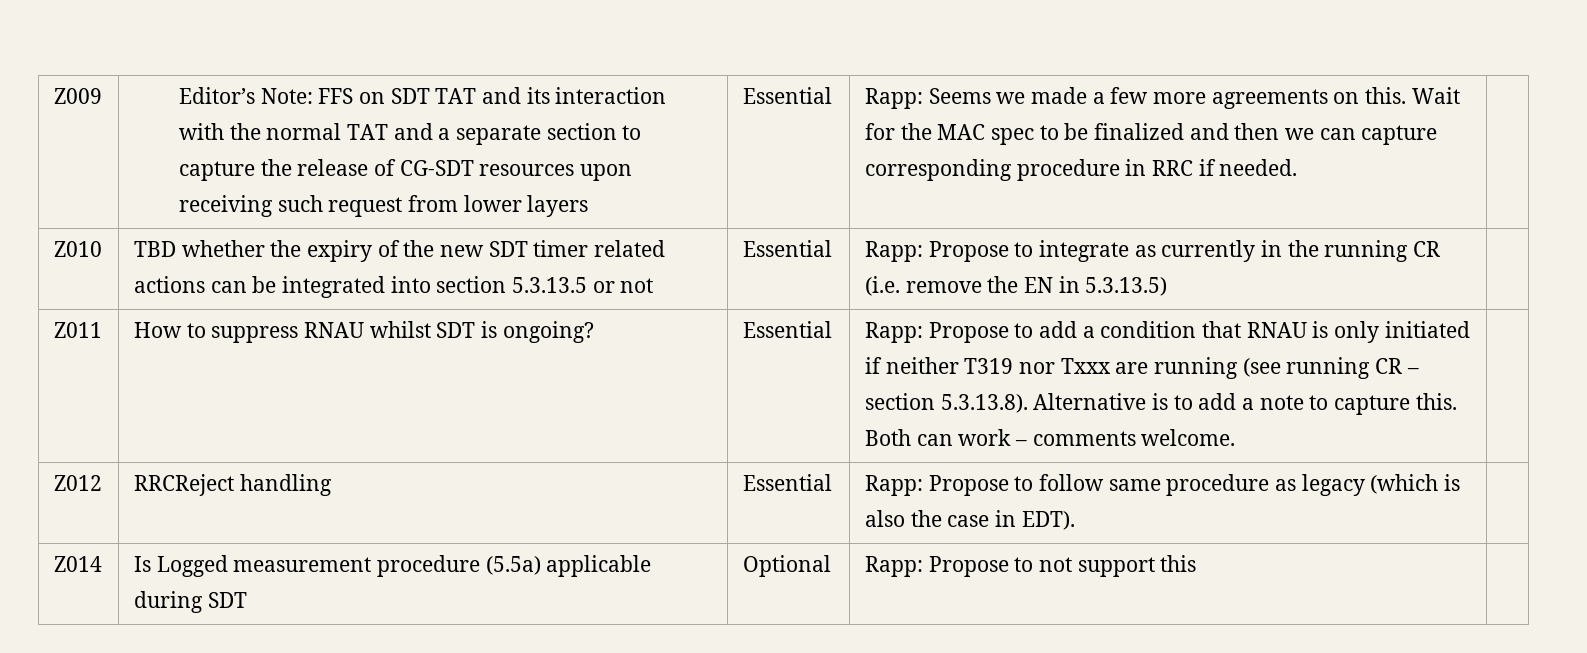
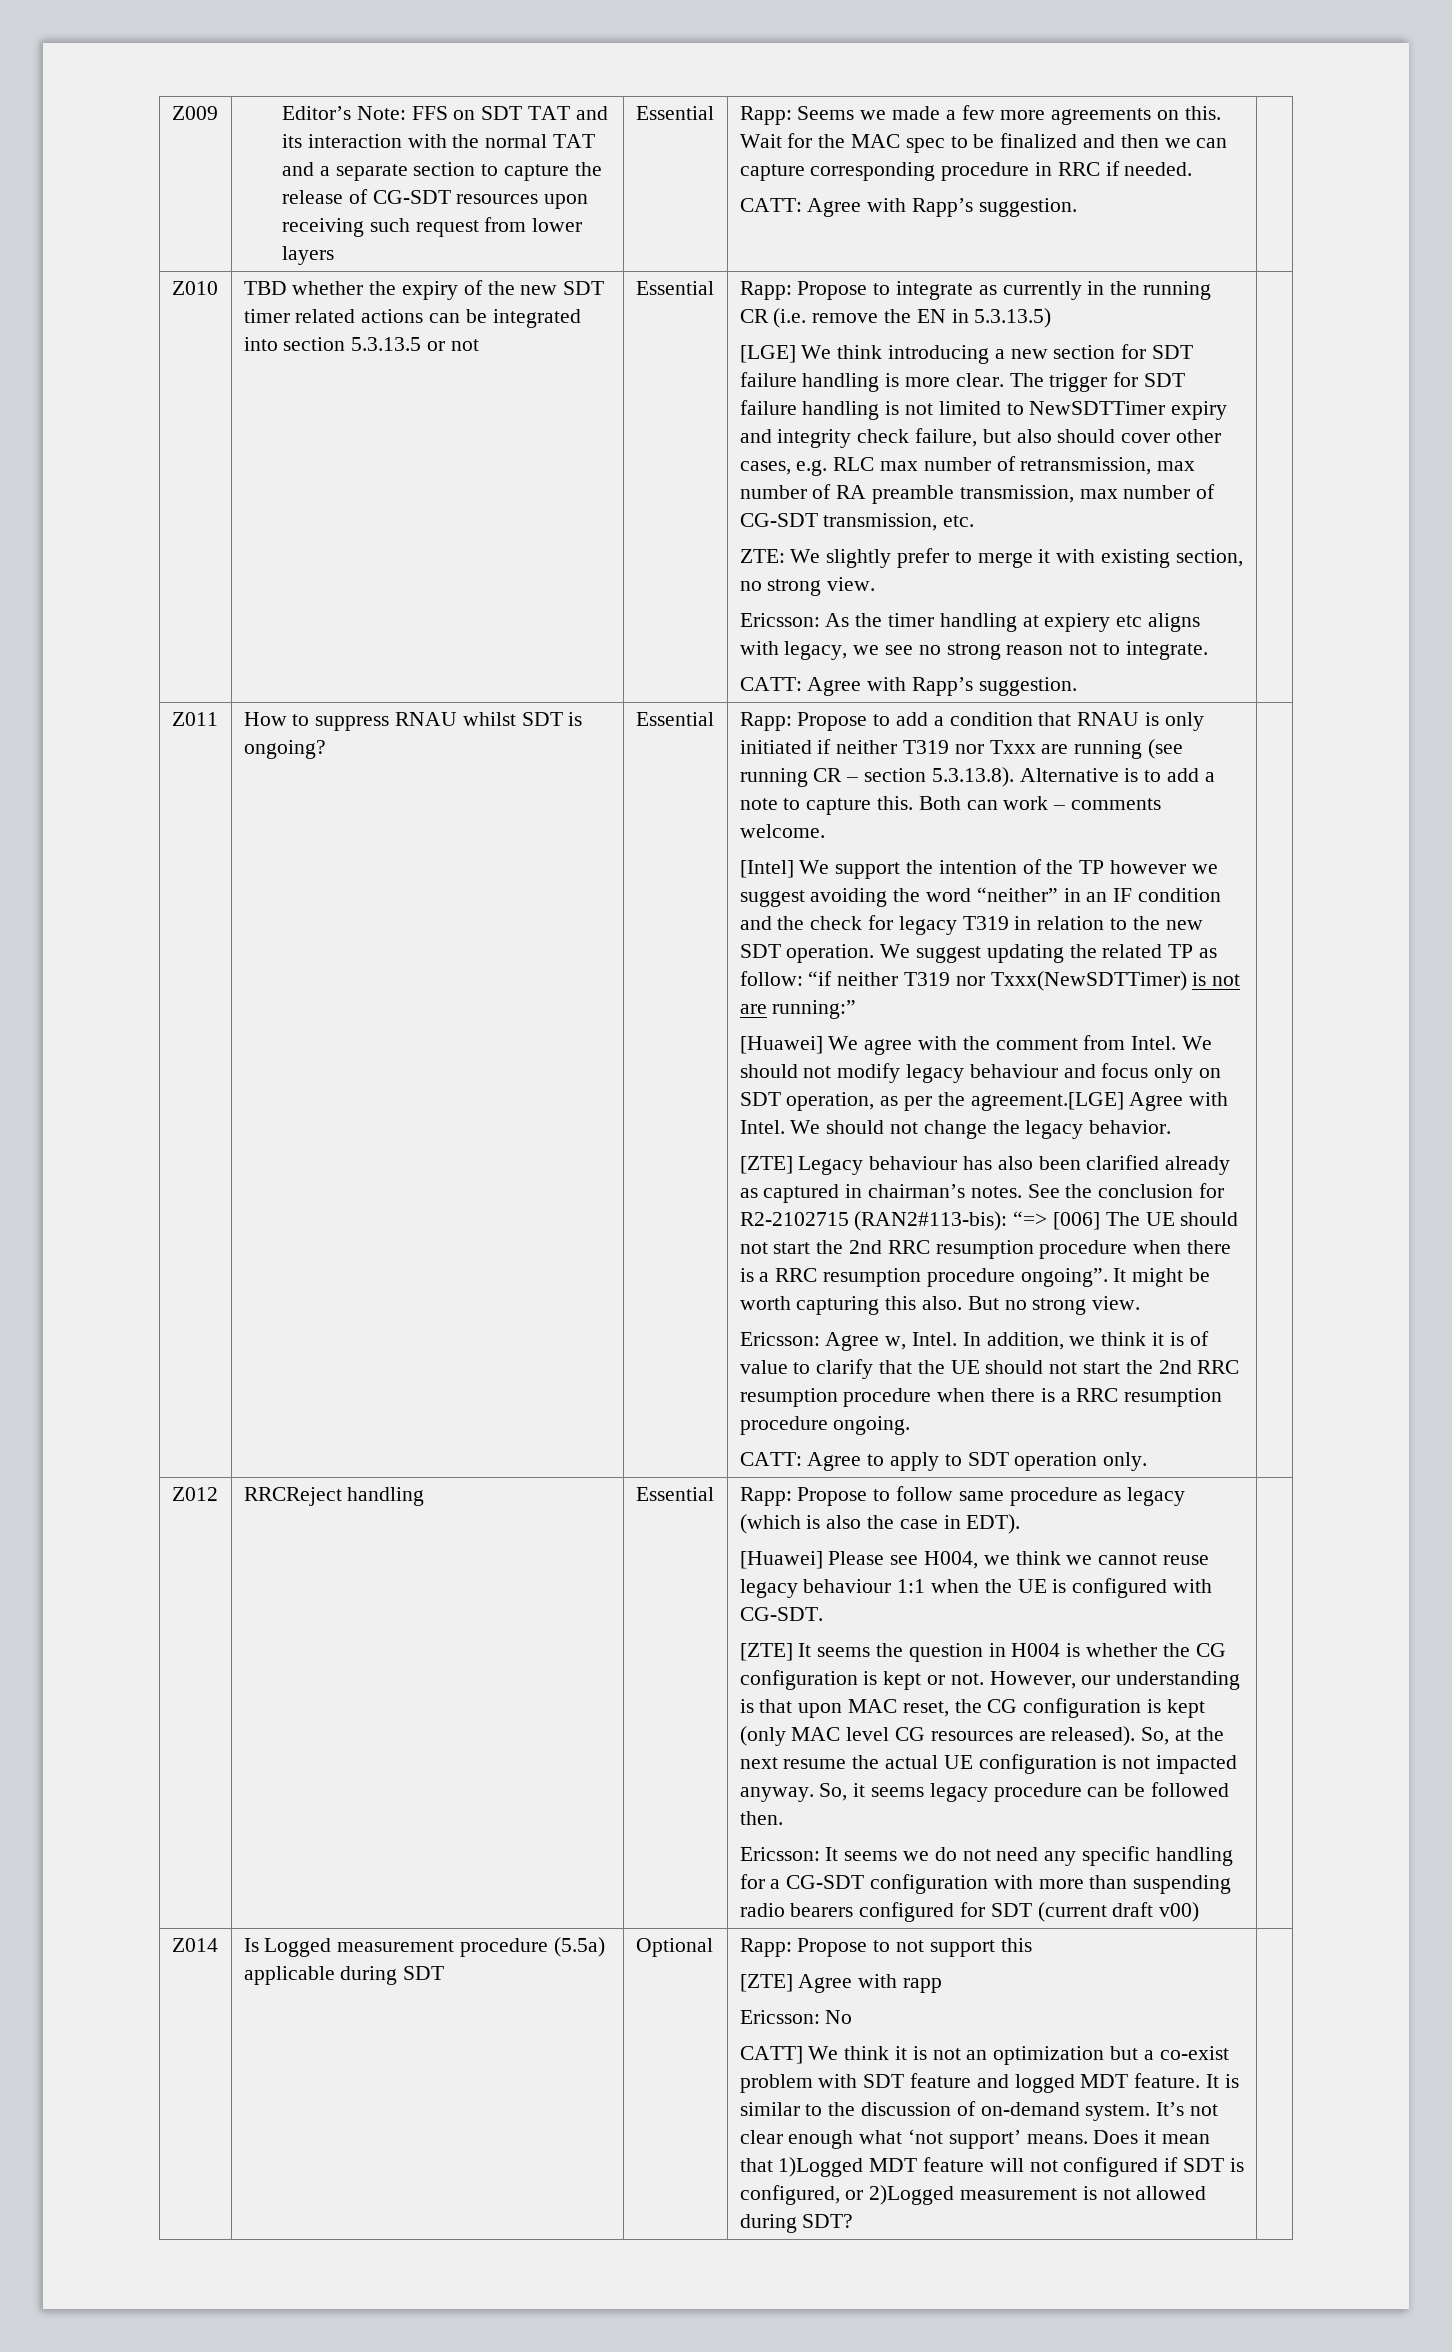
(1298, 167) none -> [739,198,1077,217] // CATT: Agree with Rapp’s suggestion.
(1168, 286) none -> [739,344,1193,364] [739,372,1185,392] [739,400,1228,420] [739,428,1221,448] [739,456,1196,476] [739,484,1216,504] [739,513,975,531] [739,548,1243,568] [739,577,876,596] [739,613,1200,632] [739,641,1208,660] [739,677,1077,696] // [LGE] We think introducing a new section for SDT failure handling is more clear. The trigger for SDT failure handling is not limited to NewSDTTimer expiry and integrity check failure, but also should cover other cases, e.g. RLC max number of retransmission, max number of RA preamble transmission, max number of CG-SDT transmission, etc. // ZTE: We slightly prefer to merge it with existing section, no strong view. // Ericsson: As the timer handling at expiery etc aligns with legacy, we see no strong reason not to integrate. // CATT: Agree with Rapp’s suggestion.
(1236, 437) none -> [739,859,1218,879] [739,887,1221,907] [739,915,1203,935] [739,944,1217,963] [739,971,1241,991] [739,1000,857,1019] [739,1035,1212,1055] [739,1063,1221,1083] [739,1092,1229,1111] [739,1120,1172,1139] [739,1155,1231,1175] [739,1183,1224,1203] [739,1211,1239,1231] [739,1240,1231,1259] [739,1268,1210,1287] [739,1296,1141,1315] [739,1331,1209,1351] [739,1359,1240,1379] [739,1388,1223,1407] [739,1416,911,1435] [739,1452,1148,1471] // [Intel] We support the intention of the TP however we suggest avoiding the word “neither” in an IF condition and the check for legacy T319 in relation to the new SDT operation. We suggest updating the related TP as follow: “if neither T319 nor Txxx(NewSDTTimer) is not are running:” // [Huawei] We agree with the comment from Intel. We should not modify legacy behaviour and focus only on SDT operation, as per the agreement.[LGE] Agree with Intel. We should not change the legacy behavior. // [ZTE] Legacy behaviour has also been clarified already as captured in chairman’s notes. See the conclusion for R2-2102715 (RAN2#113-bis): “=> [006] The UE should not start the 2nd RRC resumption procedure when there is a RRC resumption procedure ongoing”. It might be worth capturing this also. But no strong view. // Ericsson: Agree w, Intel. In addition, we think it is of value to clarify that the UE should not start the 2nd RRC resumption procedure when there is a RRC resumption procedure ongoing. // CATT: Agree to apply to SDT operation only.
(1075, 520) none -> [739,1551,1209,1569] [739,1578,1212,1598] [739,1607,823,1621] [739,1643,1226,1662] [739,1670,1241,1690] [739,1698,1205,1718] [739,1726,1224,1746] [739,1754,1237,1774] [739,1782,1229,1802] [739,1811,783,1825] [739,1846,1233,1866] [739,1874,1232,1894] [739,1902,1200,1922] // [Huawei] Please see H004, we think we cannot reuse legacy behaviour 1:1 when the UE is configured with CG-SDT. // [ZTE] It seems the question in H004 is whether the CG configuration is kept or not. However, our understanding is that upon MAC reset, the CG configuration is kept (only MAC level CG resources are released). So, at the next resume the actual UE configuration is not impacted anyway. So, it seems legacy procedure can be followed then. // Ericsson: It seems we do not need any specific handling for a CG-SDT configuration with more than suspending radio bearers configured for SDT (current draft v00)
(1197, 563) none -> [739,1974,942,1993] [739,2010,853,2024] [739,2046,1229,2065] [739,2073,1239,2093] [739,2101,1218,2121] [739,2129,1210,2149] [739,2157,1244,2177] [739,2185,1207,2205] [739,2214,854,2233] // [ZTE] Agree with rapp // Ericsson: No // CATT] We think it is not an optimization but a co-exist problem with SDT feature and logged MDT feature. It is similar to the discussion of on-demand system. It’s not clear enough what ‘not support’ means. Does it mean that 1)Logged MDT feature will not configured if SDT is configured, or 2)Logged measurement is not allowed during SDT?

